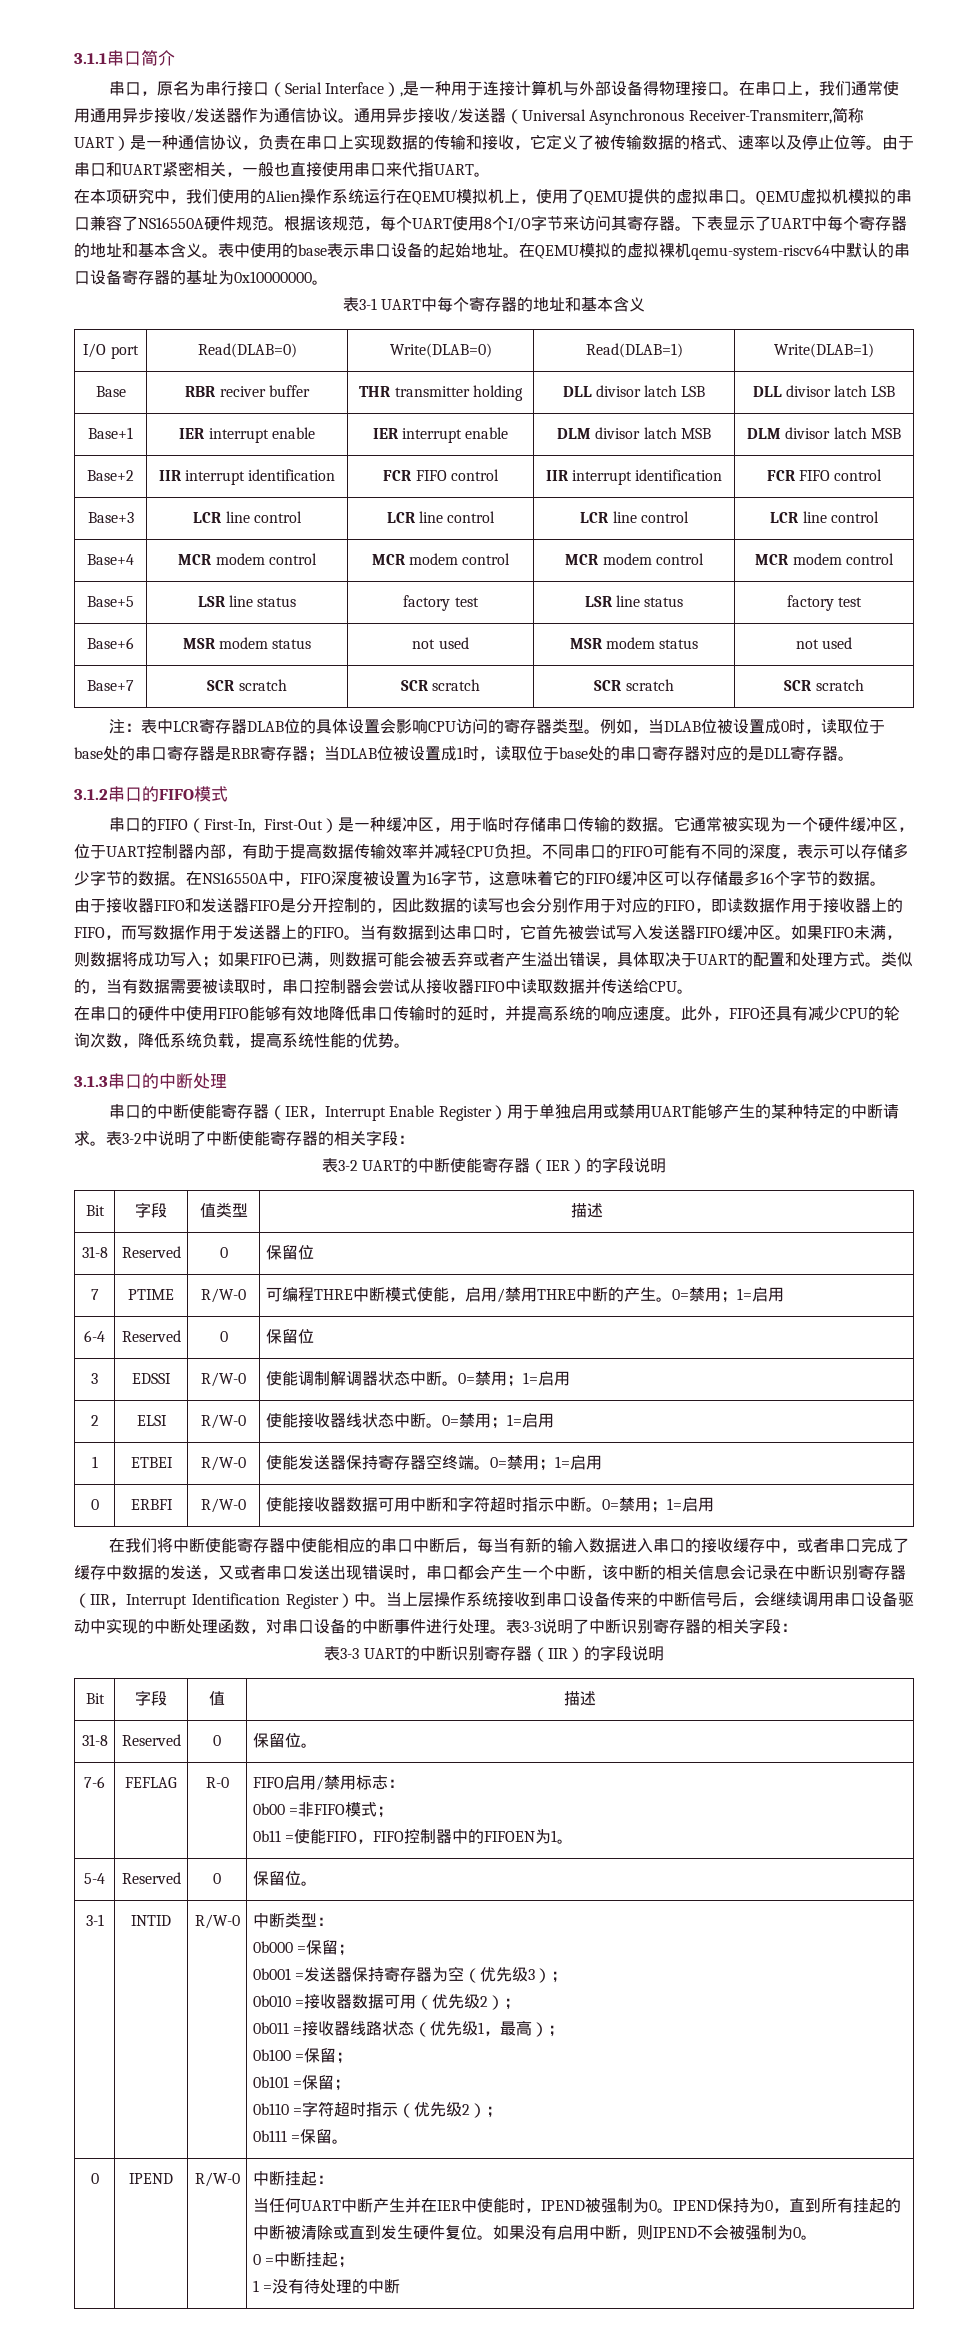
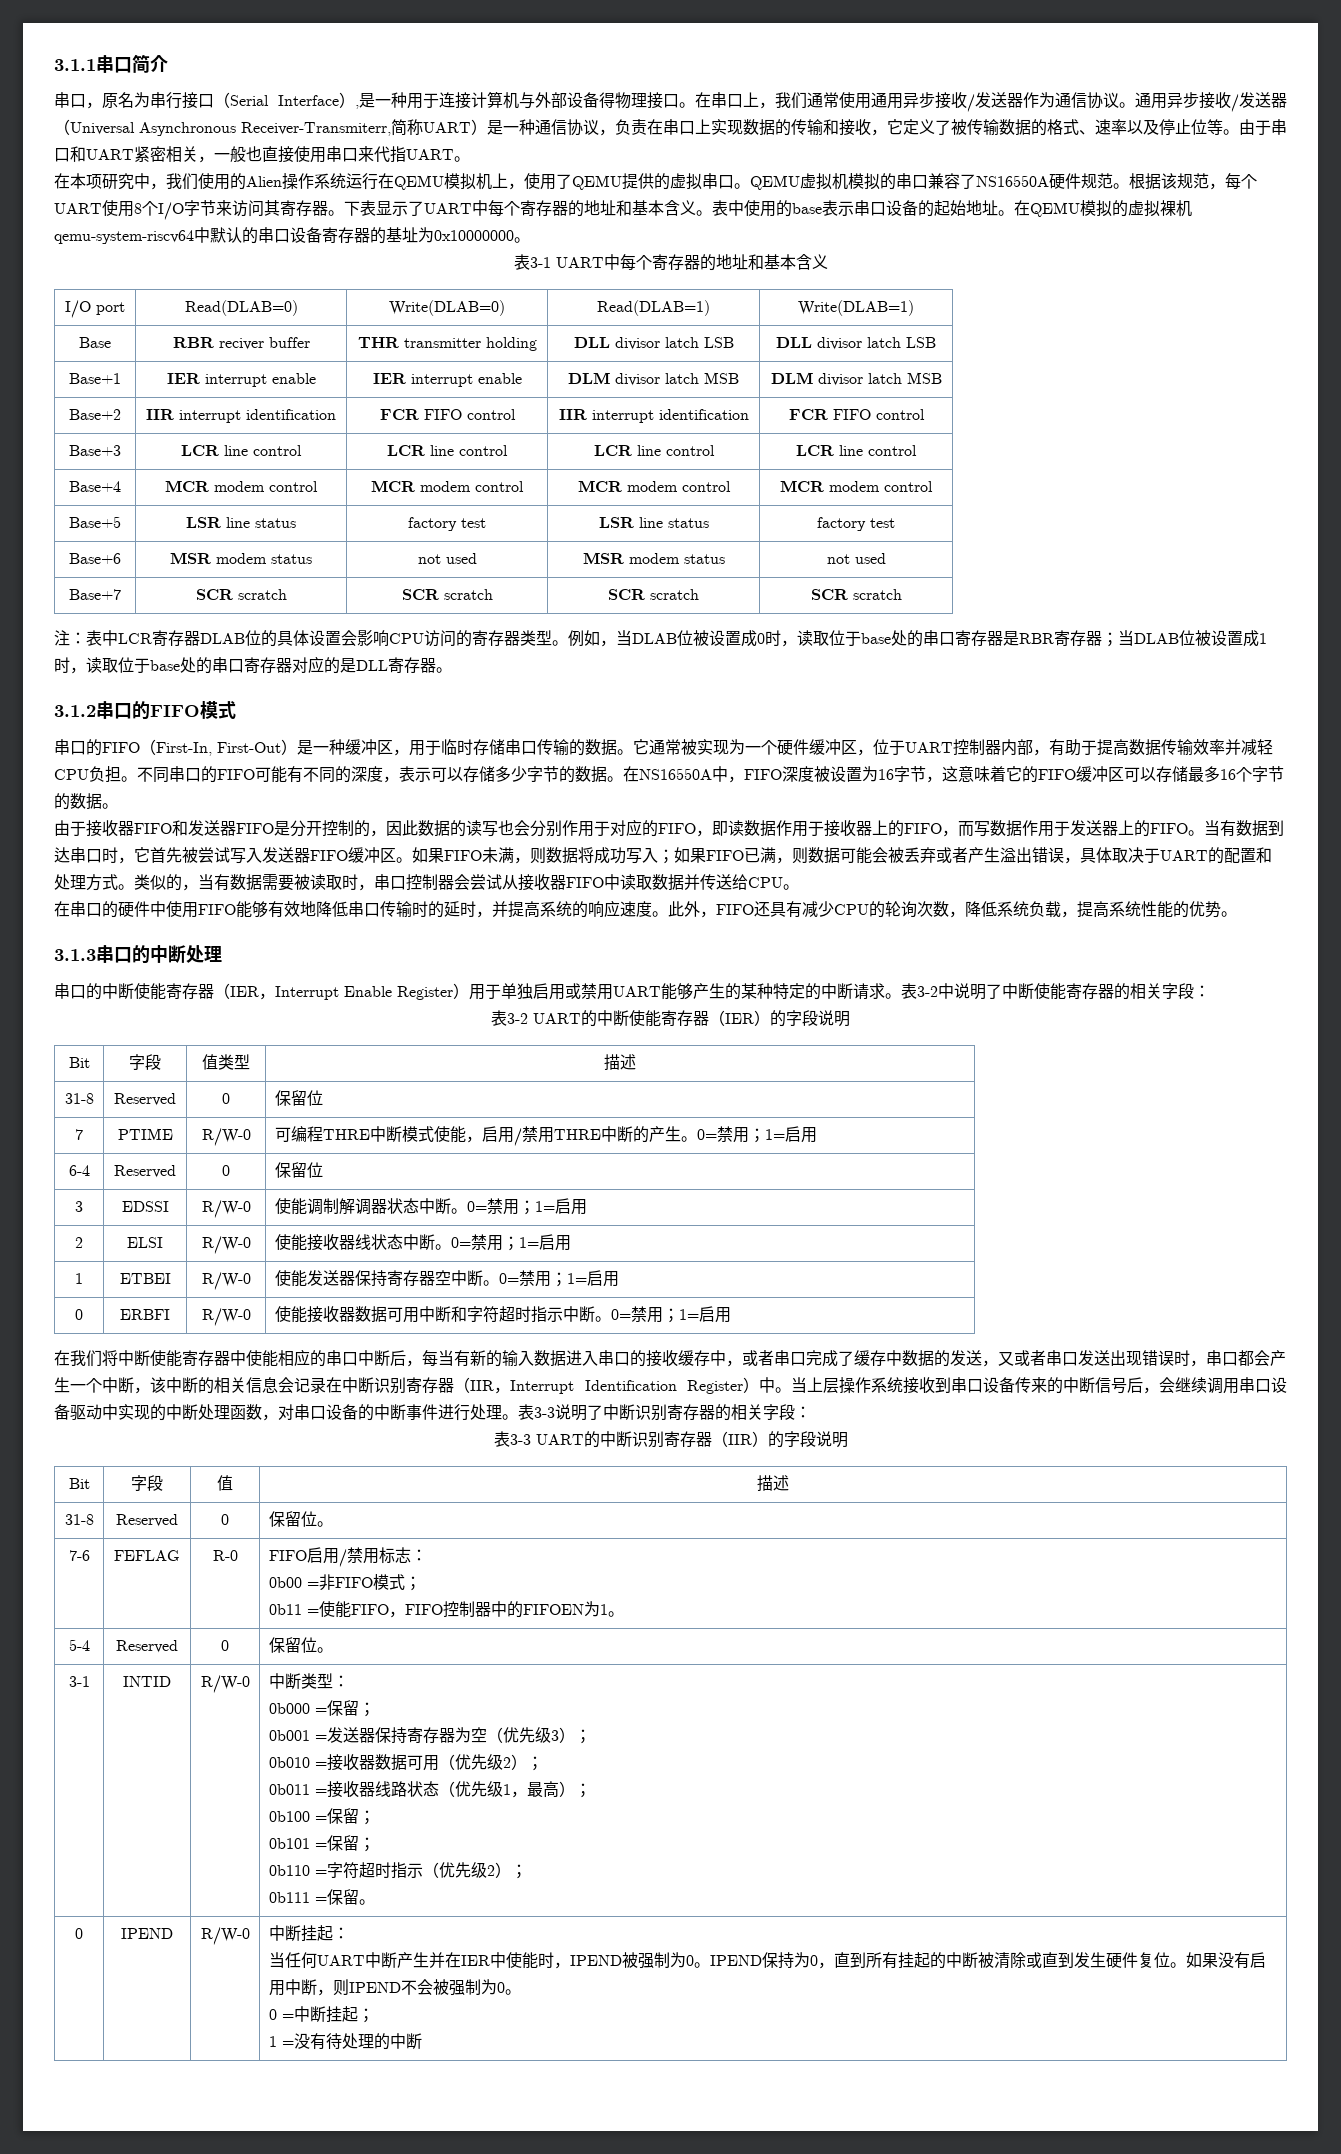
[441,1455,474,1470] 终端 -> [450,1270,483,1286] 中断

